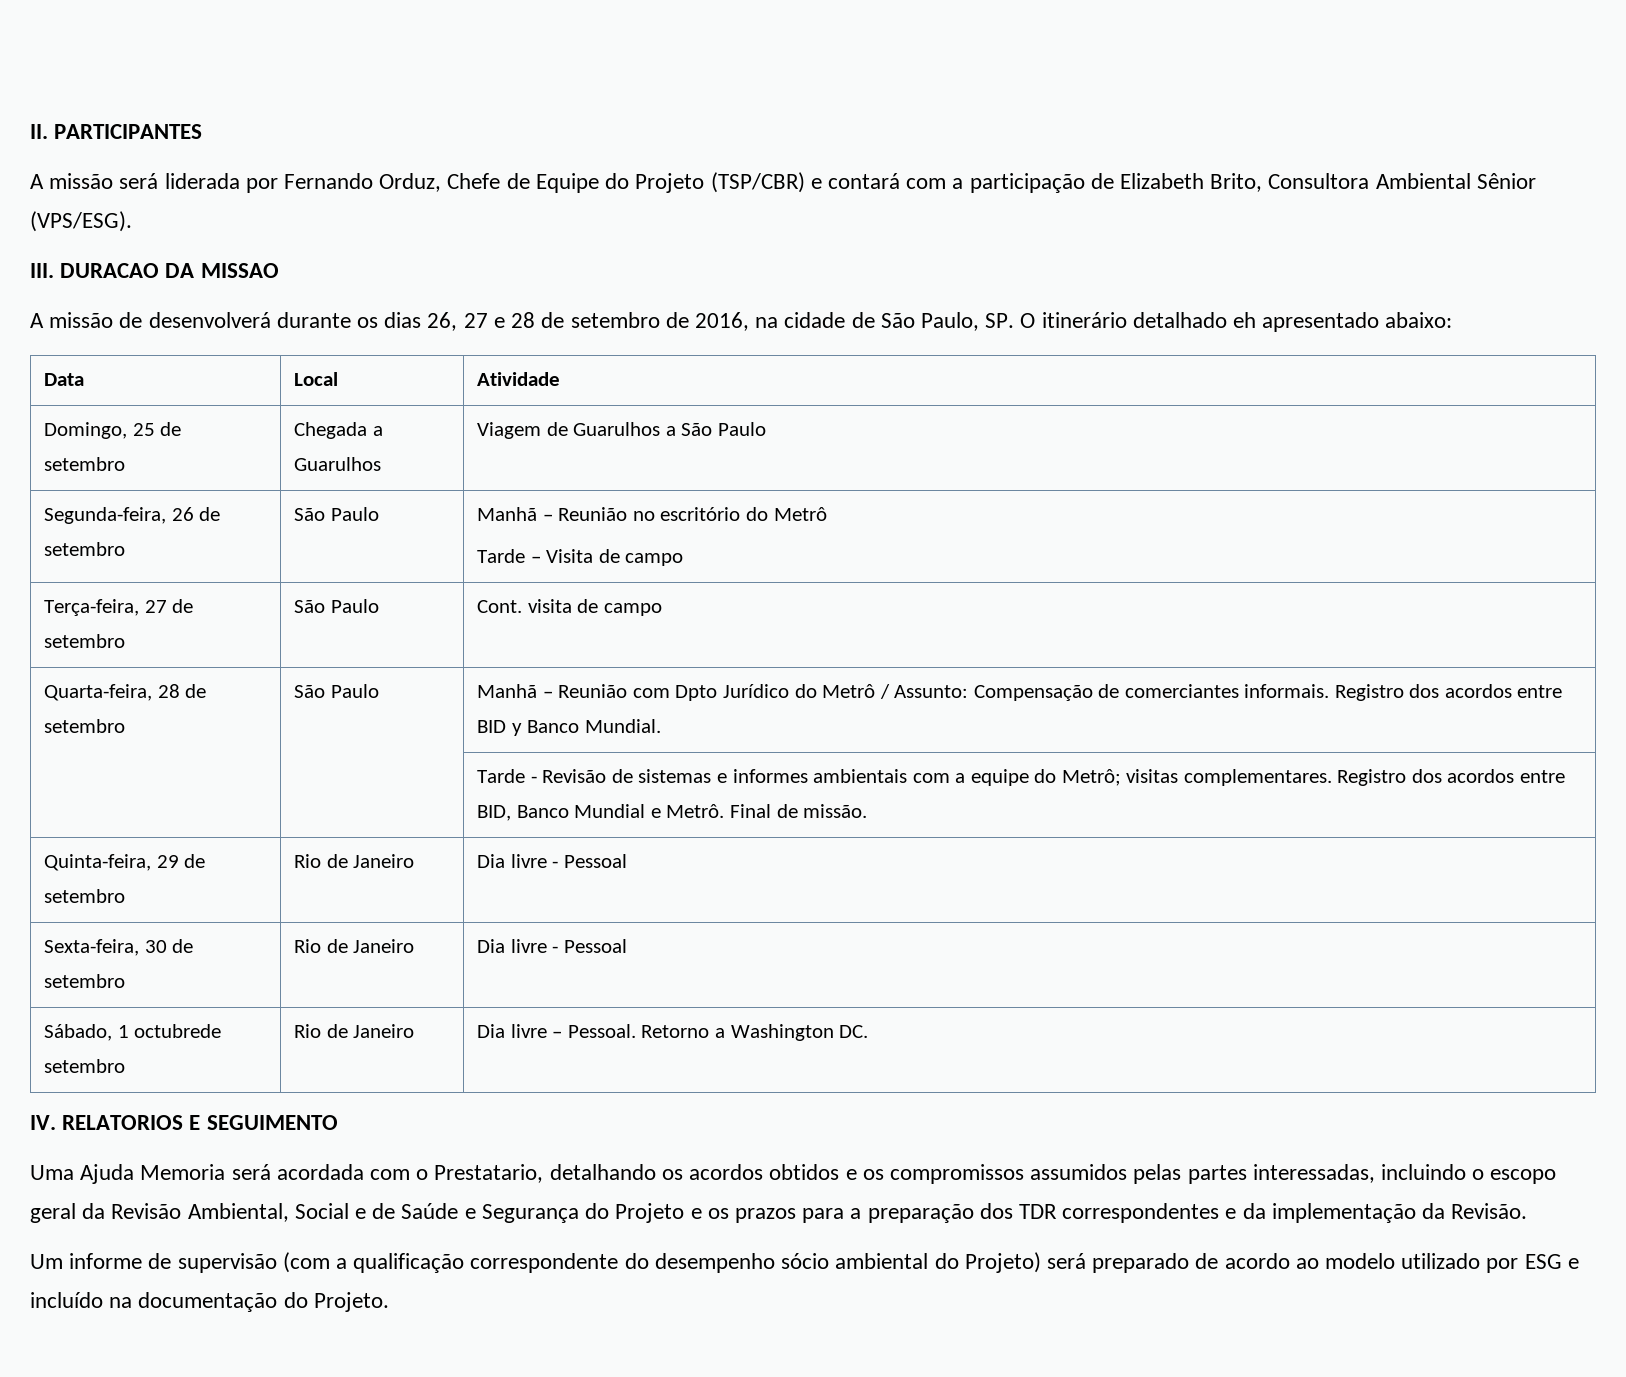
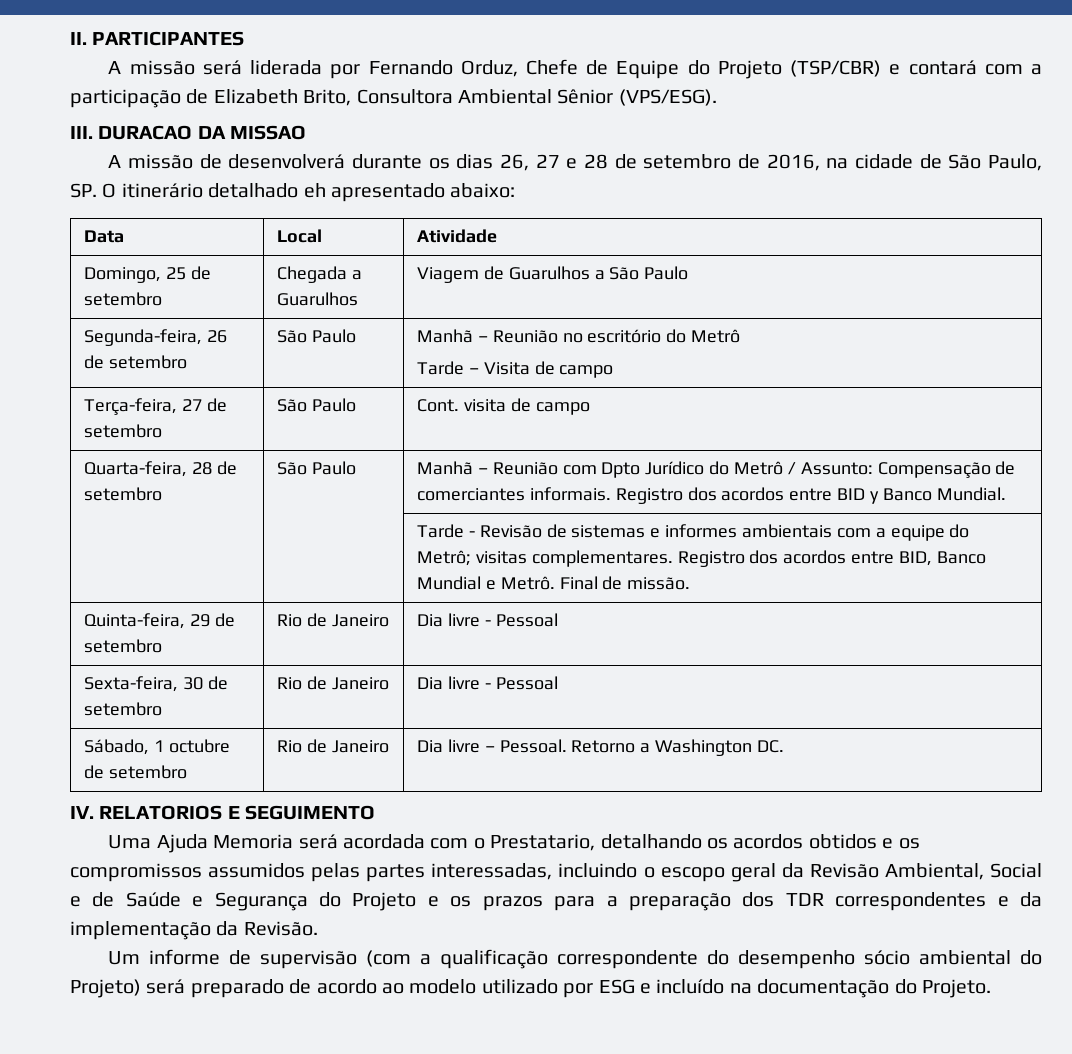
[134,1024,222,1038] octubrede -> [168,739,230,753] [83,765,104,779] octubre de

